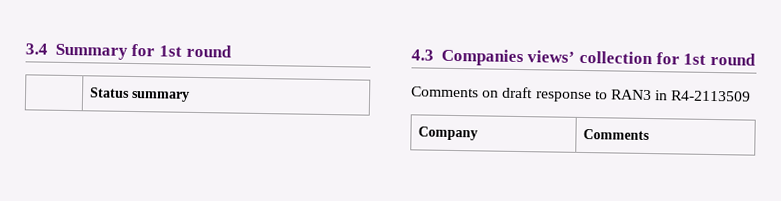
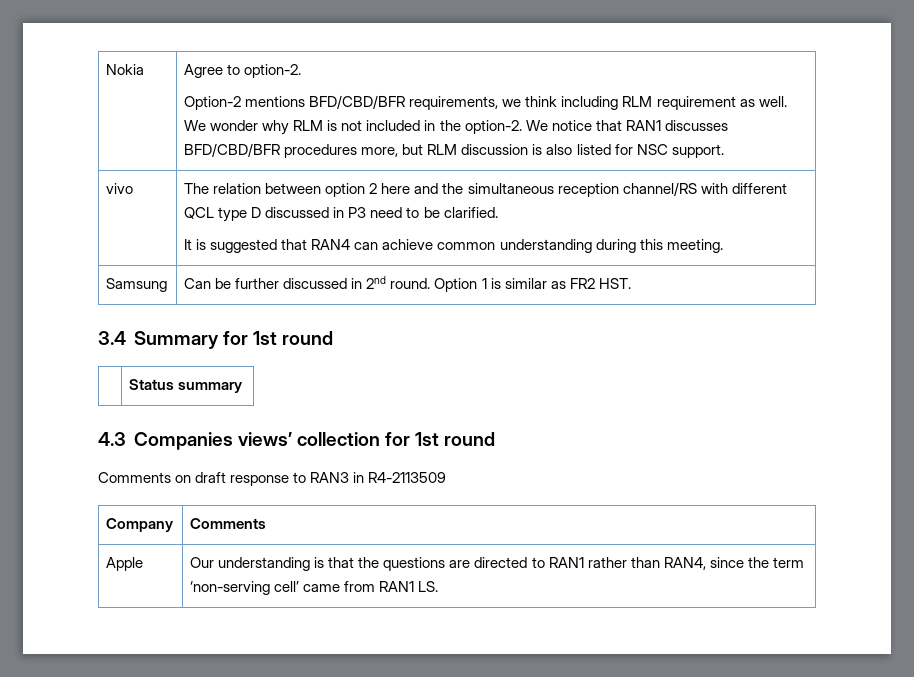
(25, 49) none -> [106,64,145,75] [184,64,302,78] [184,95,787,110] [184,120,728,135] [184,143,724,158] [106,183,134,194] [184,182,787,197] [184,207,498,222] [184,239,723,253] [106,278,168,292] [184,276,631,292] Nokia | Agree to option-2. // Option-2 mentions BFD/CBD/BFR requirements, we think including RLM requirement as well. We wonder why RLM is not included in the option-2. We notice that RAN1 discusses BFD/CBD/BFR procedures more, but RLM discussion is also listed for NSC support. // vivo | The relation between option 2 here and the simultaneous reception channel/RS with different QCL type D discussed in P3 need to be clarified. // It is suggested that RAN4 can achieve common understanding during this meeting. // Samsung | Can be further discussed in 2nd round. Option 1 is similar as FR2 HST. //
(650, 134) none -> [106,557,144,571] [190,557,804,571] [190,581,439,595] // Apple | Our understanding is that the questions are directed to RAN1 rather than RAN4, since the term ‘non-serving cell’ came from RAN1 LS.

